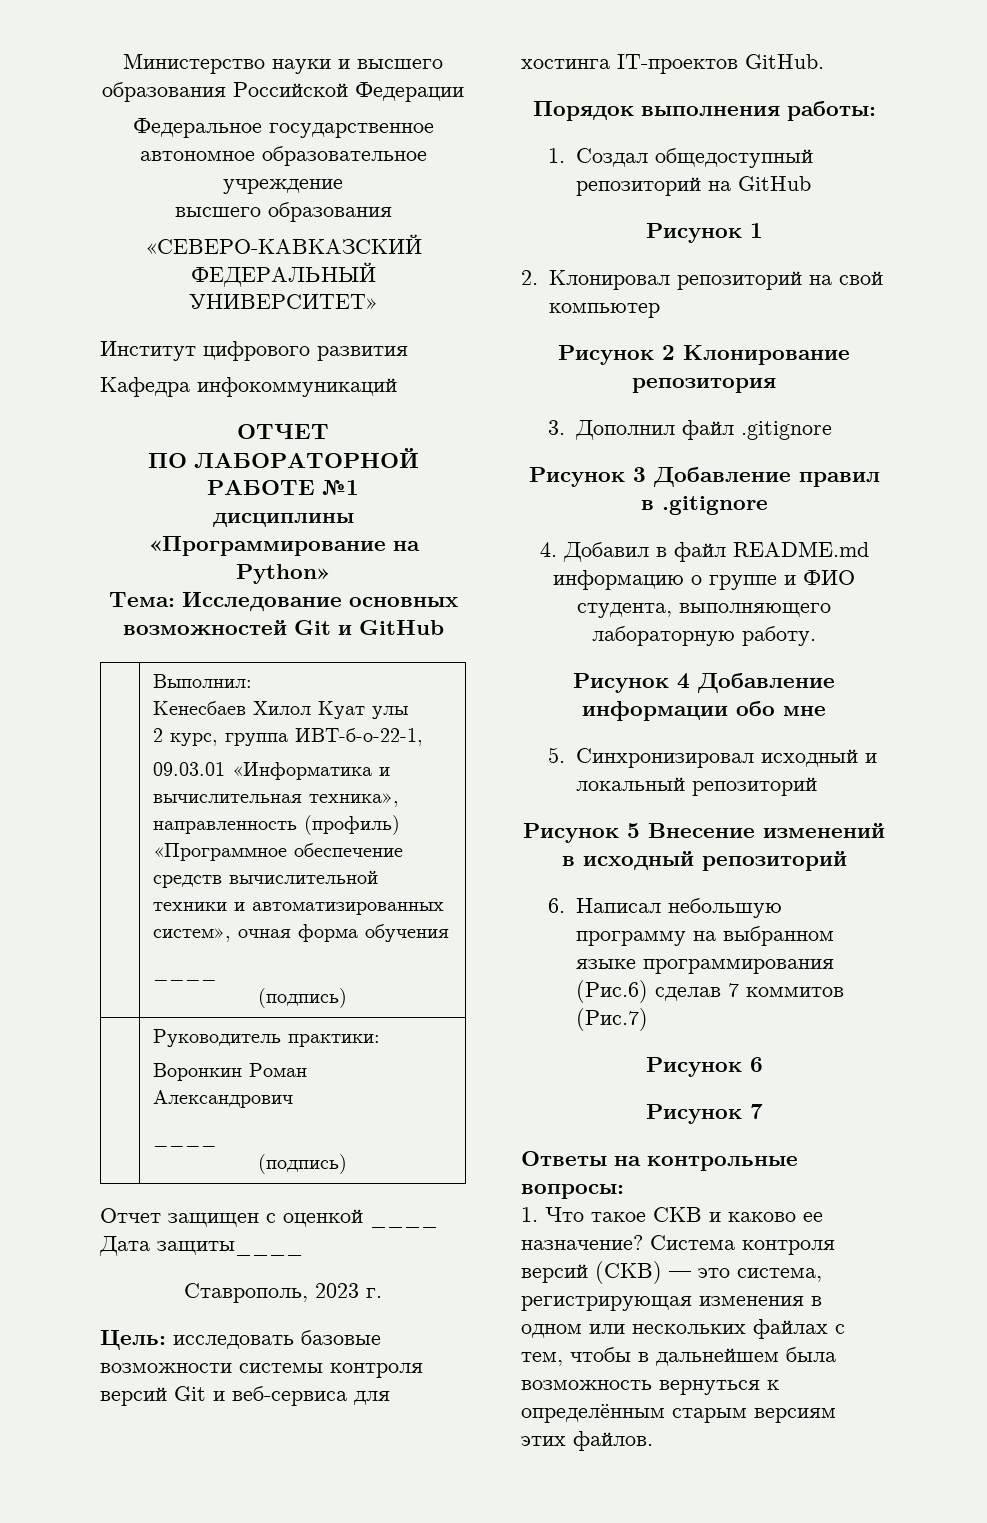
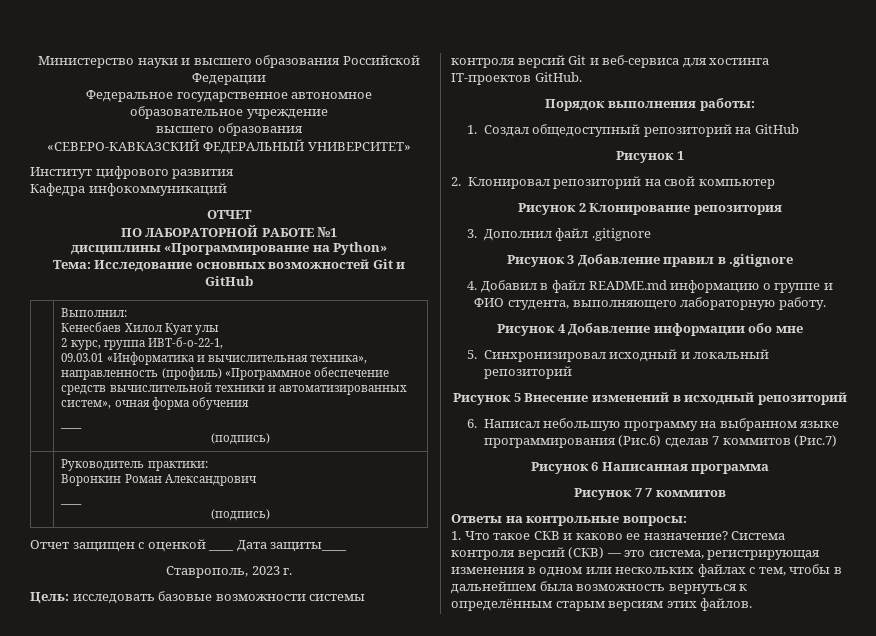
(763, 1064) none -> [601,462,770,474] Написанная программа
(763, 1111) none -> [645,488,726,497] 7 коммитов

